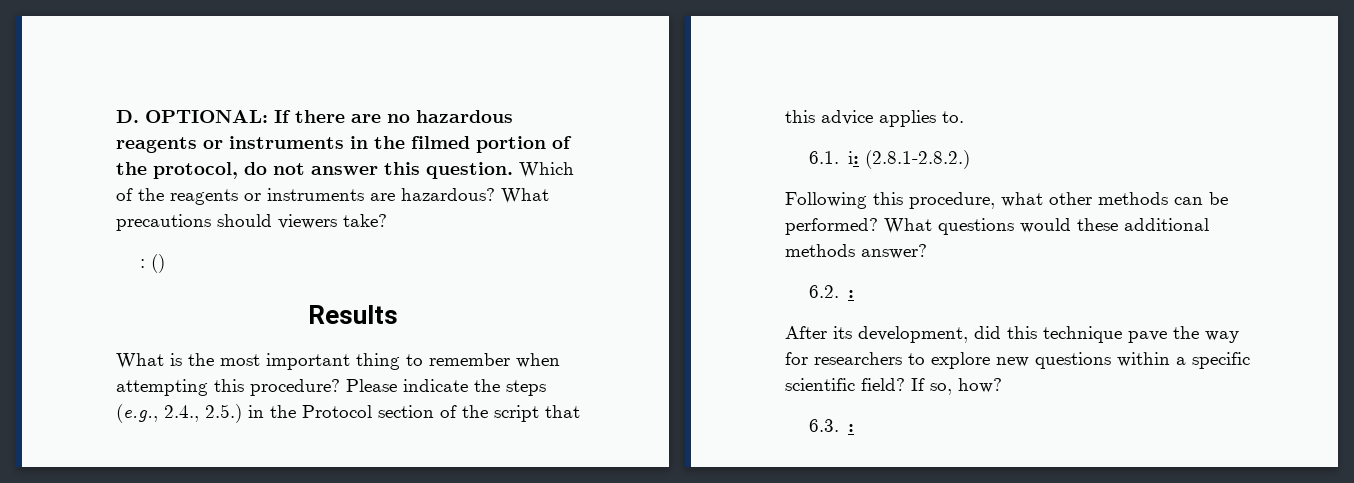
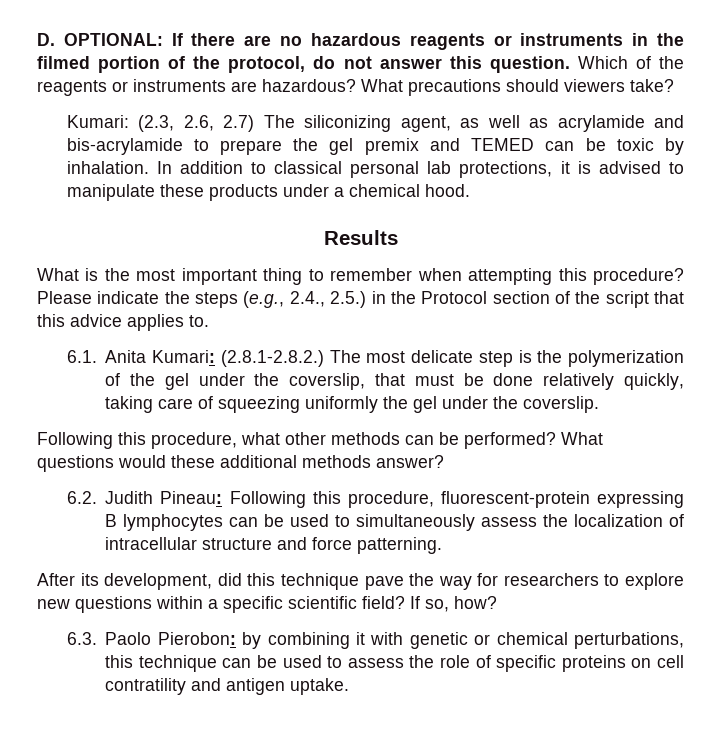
[139,254,165,273] : () -> [66,115,684,132] [66,138,684,155] [66,161,684,178] [66,184,470,201] Kumari: (2.3, 2.6, 2.7) The siliconizing agent, as well as acrylamide and bis-acrylamide to prepare the gel premix and TEMED can be toxic by inhalation. In addition to classical personal lab protections, it is advised to manipulate these products under a chemical hood.
[848,151,860,164] i: -> [105,350,216,363] Anita Kumari:
(971, 159) none -> [329,350,684,367] [105,373,684,390] [105,396,600,413] The most delicate step is the polymerization of the gel under the coverslip, that must be done relatively quickly, taking care of squeezing uniformly the gel under the coverslip.
[848,290,855,298] : -> [105,491,684,508] [105,514,684,531] [105,537,443,554] Judith Pineau: Following this procedure, fluorescent-protein expressing B lymphocytes can be used to simultaneously assess the localization of intracellular structure and force patterning.
[848,424,855,432] : -> [105,632,685,649] [105,655,685,672] [105,678,350,695] Paolo Pierobon: by combining it with genetic or chemical perturbations, this technique can be used to assess the role of specific proteins on cell contratility and antigen uptake.

